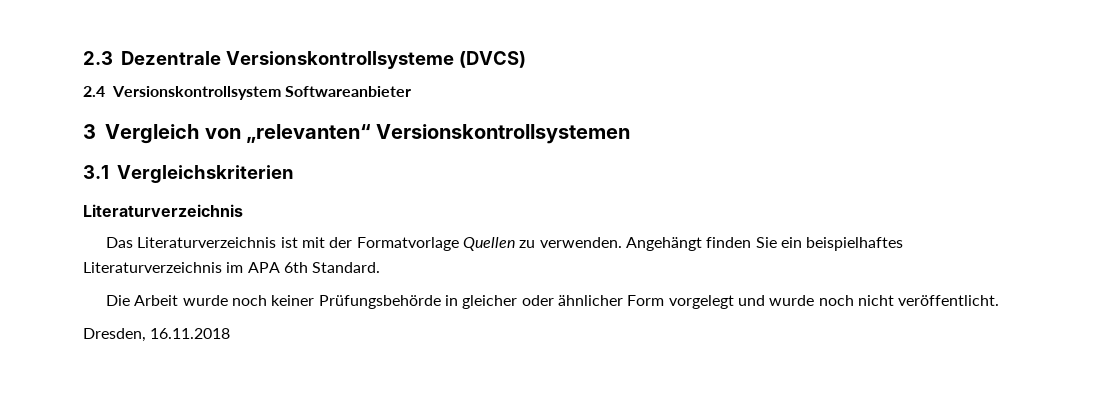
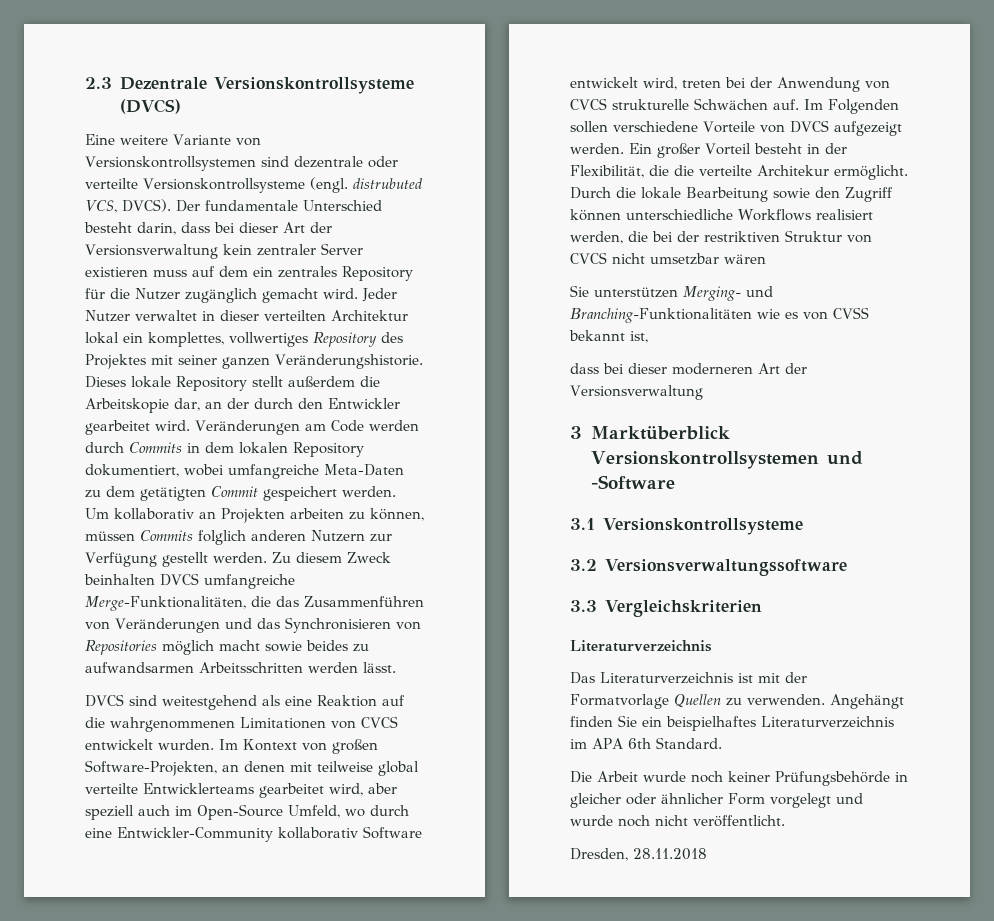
[83,86,412,100] [83,124,631,144] [83,165,109,179] 2.4 Versionskontrollsystem Softwareanbieter // 3 Vergleich von „relevanten“ Versionskontrollsystemen // 3.1 -> [85,134,261,146] [85,156,398,171] [85,177,423,193] [85,199,382,213] [84,222,332,235] [85,243,363,259] [85,266,413,281] [85,288,397,303] [85,310,408,322] [85,332,403,347] [85,354,423,369] [85,376,380,391] [85,398,400,413] [85,420,419,435] [85,442,364,457] [85,464,404,479] [85,486,396,501] [85,508,424,523] [85,530,392,545] [85,552,391,567] [84,573,295,589] [85,596,424,611] [85,617,421,633] [85,640,369,655] [85,662,396,673] [85,694,405,710] [85,716,398,732] [85,739,378,754] [85,760,419,776] [85,783,397,798] [85,804,409,820] [85,826,422,842] [570,77,890,92] [570,98,899,114] [570,120,902,136] [570,143,847,158] [570,165,908,180] [570,187,893,202] [570,209,873,221] [570,230,872,244] [570,252,766,265] [570,285,773,301] [570,307,869,323] [569,330,648,343] [570,363,807,375] [570,385,703,400] [570,426,731,440] [591,451,864,469] [591,475,676,490] [570,518,804,535] [570,559,848,576] [570,600,597,612] Eine weitere Variante von Versionskontrollsystemen sind dezentrale oder verteilte Versionskontrollsysteme (engl. distrubuted VCS, DVCS). Der fundamentale Unterschied besteht darin, dass bei dieser Art der Versionsverwaltung kein zentraler Server existieren muss auf dem ein zentrales Repository für die Nutzer zugänglich gemacht wird. Jeder Nutzer verwaltet in dieser verteilten Architektur lokal ein komplettes, vollwertiges Repository des Projektes mit seiner ganzen Veränderungshistorie. Dieses lokale Repository stellt außerdem die Arbeitskopie dar, an der durch den Entwickler gearbeitet wird. Veränderungen am Code werden durch Commits in dem lokalen Repository dokumentiert, wobei umfangreiche Meta-Daten zu dem getätigten Commit gespeichert werden. Um kollaborativ an Projekten arbeiten zu können, müssen Commits folglich anderen Nutzern zur Verfügung gestellt werden. Zu diesem Zweck beinhalten DVCS umfangreiche Merge-Funktionalitäten, die das Zusammenführen von Veränderungen und das Synchronisieren von Repositories möglich macht sowie beides zu aufwandsarmen Arbeitsschritten werden lässt. // DVCS sind weitestgehend als eine Reaktion auf die wahrgenommenen Limitationen von CVCS entwickelt wurden. Im Kontext von großen Software-Projekten, an denen mit teilweise global verteilte Entwicklerteams gearbeitet wird, aber speziell auch im Open-Source Umfeld, wo durch eine Entwickler-Community kollaborativ Software entwickelt wird, treten bei der Anwendung von CVCS strukturelle Schwächen auf. Im Folgenden sollen verschiedene Vorteile von DVCS aufgezeigt werden. Ein großer Vorteil besteht in der Flexibilität, die die verteilte Architekur ermöglicht. Durch die lokale Bearbeitung sowie den Zugriff können unterschiedliche Workflows realisiert werden, die bei der restriktiven Struktur von CVCS nicht umsetzbar wären // Sie unterstützen Merging- und Branching-Funktionalitäten wie es von CVSS bekannt ist, // dass bei dieser moderneren Art der Versionsverwaltung // 3 Marktüberblick Versionskontrollsystemen und -Software // 3.1 Versionskontrollsysteme // 3.2 Versionsverwaltungssoftware // 3.3
[150,328,231,339] 16.11.2018 -> [633,848,707,860] 28.11.2018

